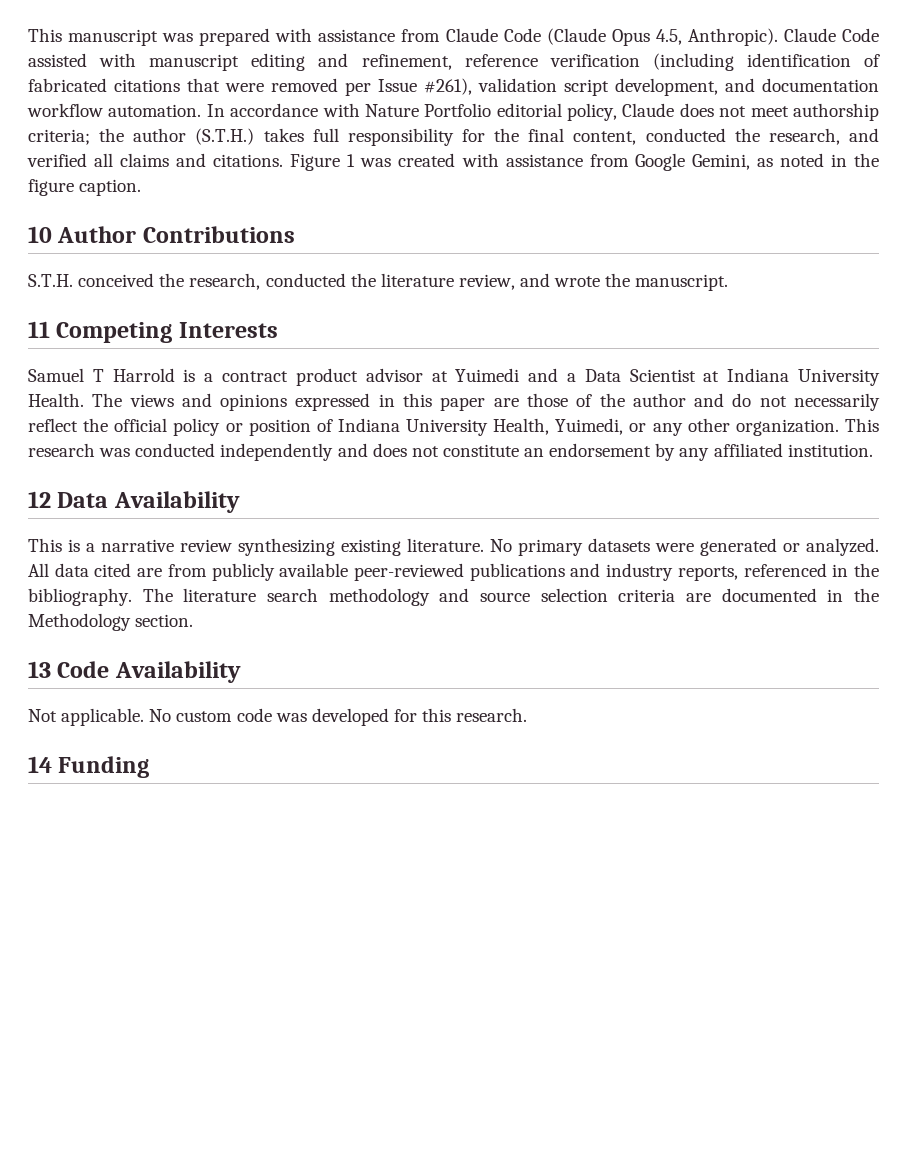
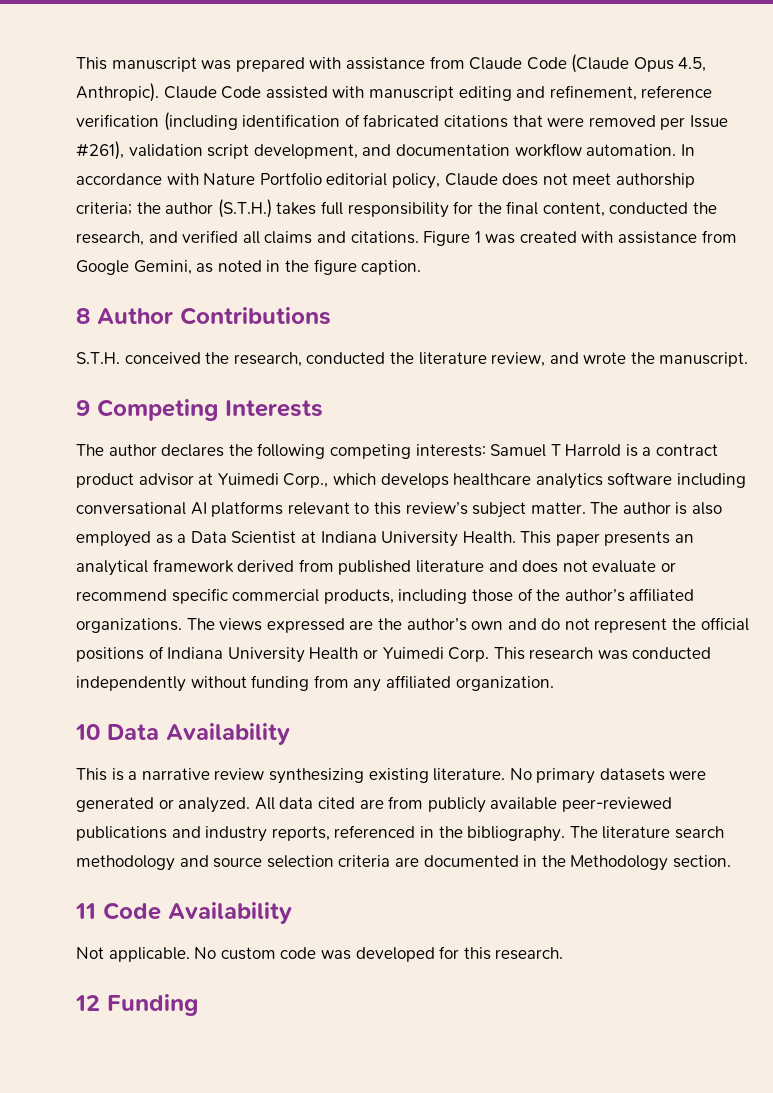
[28,226,52,243] 10 -> [76,308,90,324] 8
[28,321,50,338] 11 -> [76,400,90,416] 9
(278, 330) none -> [76,443,486,459] The author declares the following competing interests:
[528,368,559,382] and -> [283,472,746,489] [76,501,723,518] [76,531,173,547] Corp., which develops healthcare analytics software including conversational AI platforms relevant to this review’s subject matter. The author is also employed as
[92,393,880,411] [28,418,839,436] The views and opinions expressed in this paper are those of the author and do not necessarily reflect the official policy or position of Indiana University Health, Yuimedi, or any other organization. -> [520,531,695,546] [76,559,676,576] [76,588,695,604] [76,617,749,633] [76,646,490,663] This paper presents an analytical framework derived from published literature and does not evaluate or recommend specific commercial products, including those of the author’s affiliated organizations. The views expressed are the author’s own and do not represent the official positions of Indiana University Health or Yuimedi Corp.
[337,443,873,461] [28,491,51,508] and does not constitute an endorsement by any affiliated institution. // 12 -> [190,675,554,692] [75,724,100,740] without funding from any affiliated organization. // 10
[28,661,51,678] 13 -> [75,903,96,919] 11
[28,756,52,773] 14 -> [75,995,100,1011] 12

